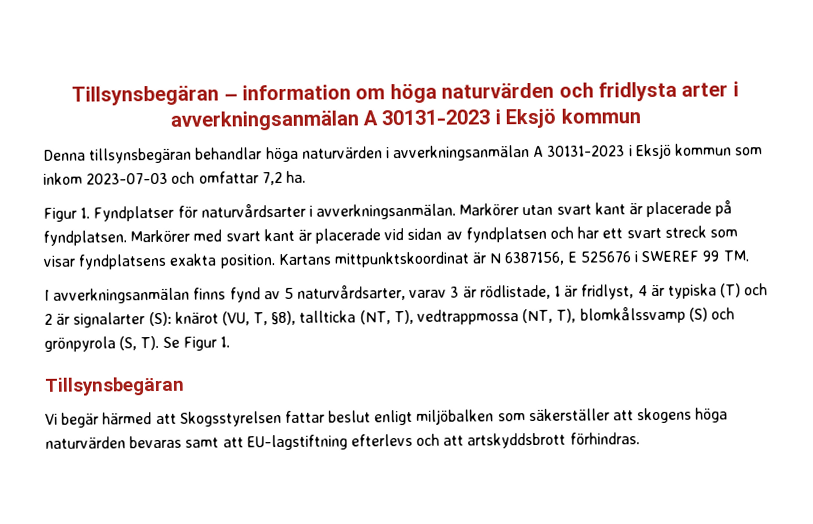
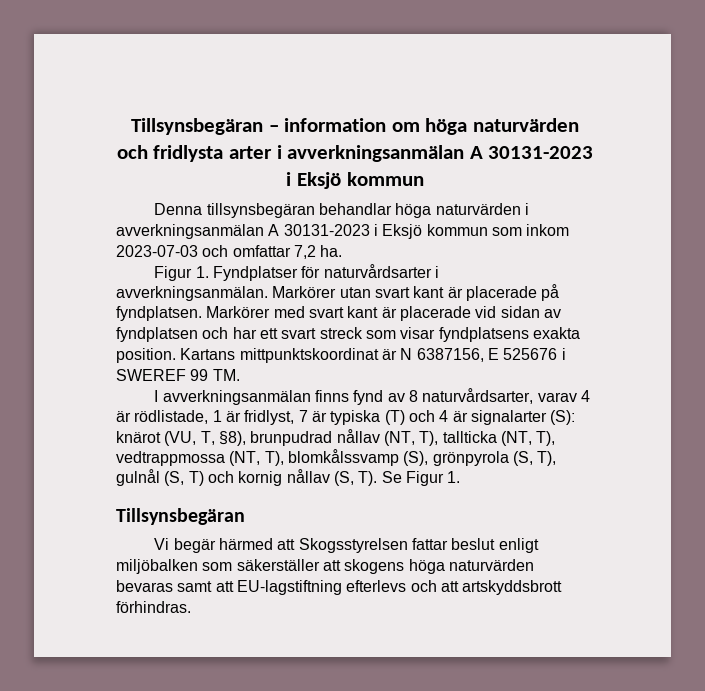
[283,287,294,299] 5 -> [408,390,418,402] 8
[450,286,460,298] 3 -> [580,390,590,402] 4
[637,285,648,297] 4 -> [298,410,308,422] 7
[44,313,53,325] 2 -> [439,410,449,422] 4
(297, 318) none -> [250,429,439,446] brunpudrad nållav (NT, T),
[688,307,735,322] [44,336,116,352] (S) och grönpyrola -> [403,451,557,466] [116,469,330,486] (S), grönpyrola (S, T), gulnål (S, T) och kornig nållav

